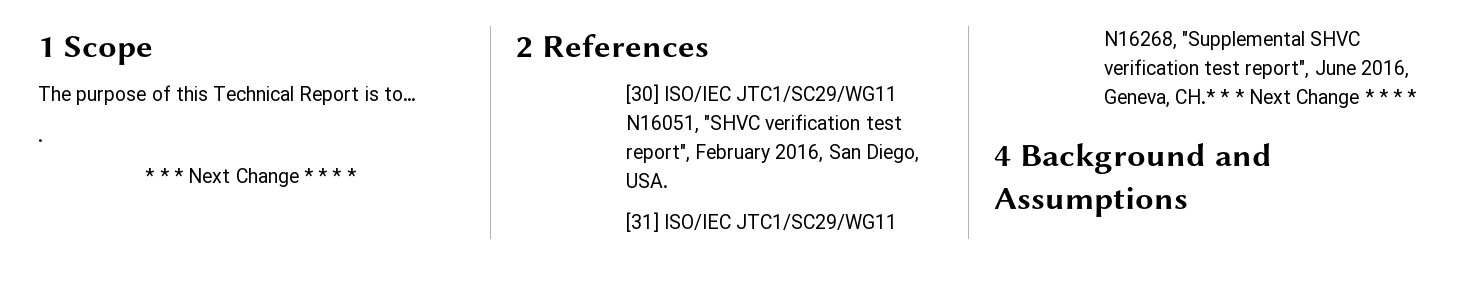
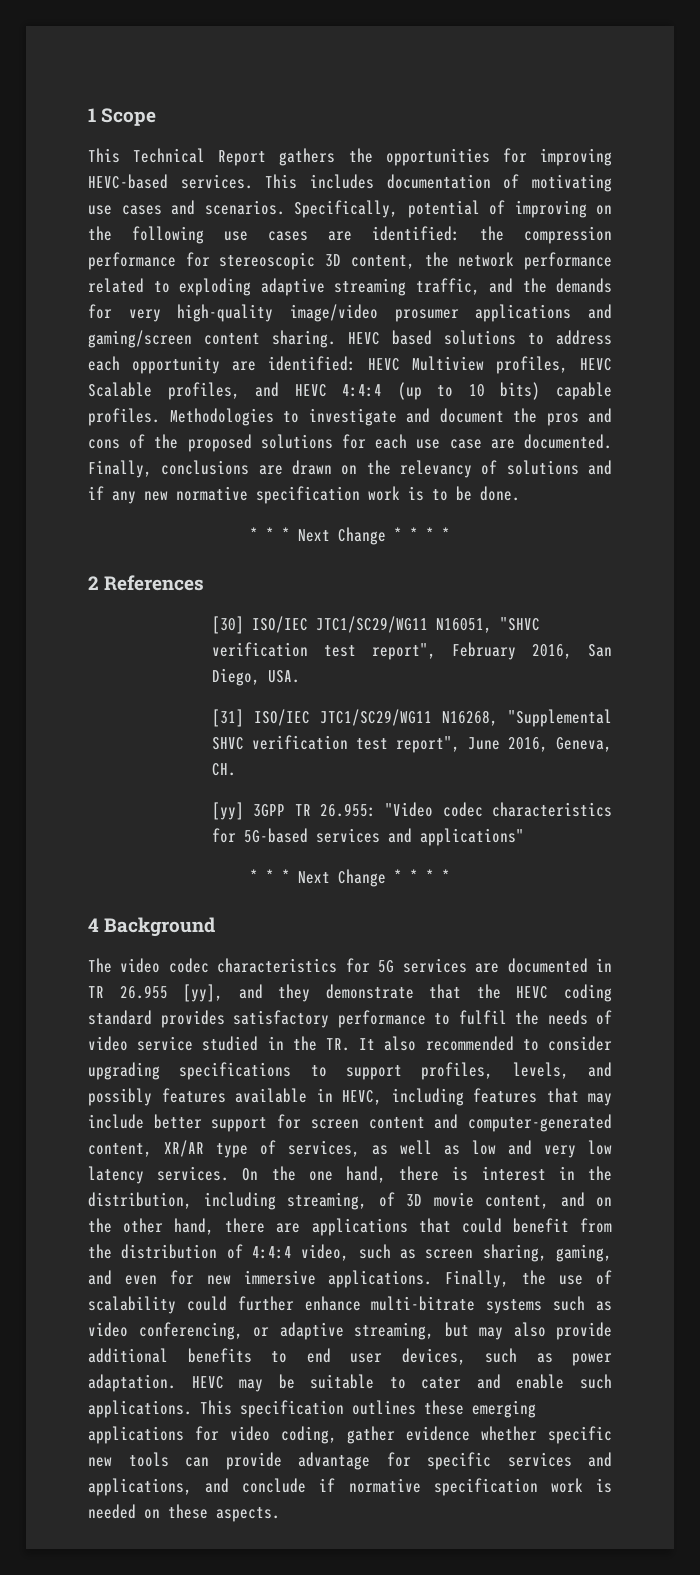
[38,85,416,105] [38,139,43,142] The purpose of this Technical Report is to… // . -> [88,148,612,166] [88,174,612,192] [88,200,612,218] [88,226,612,244] [88,252,612,270] [88,278,612,296] [88,304,612,322] [88,330,612,348] [88,356,612,374] [88,382,612,400] [88,408,612,426] [88,434,612,452] [88,460,612,478] [88,486,520,504] This Technical Report gathers the opportunities for improving HEVC-based services. This includes documentation of motivating use cases and scenarios. Specifically, potential of improving on the following use cases are identified: the compression performance for stereoscopic 3D content, the network performance related to exploding adaptive streaming traffic, and the demands for very high-quality image/video prosumer applications and gaming/screen content sharing. HEVC based solutions to address each opportunity are identified: HEVC Multiview profiles, HEVC Scalable profiles, and HEVC 4:4:4 (up to 10 bits) capable profiles. Methodologies to investigate and document the pros and cons of the proposed solutions for each use case are documented. Finally, conclusions are drawn on the relevancy of solutions and if any new normative specification work is to be done.
[1175,89,1216,104] CH.* -> [211,763,236,776] [211,802,612,820] [211,828,524,846] [250,869,258,883] CH. // [yy] 3GPP TR 26.955: "Video codec characteristics for 5G-based services and applications" // *
[1214,143,1272,166] [994,187,1188,217] and Assumptions -> [88,958,612,973] [88,984,612,1002] [88,1010,612,1028] [88,1036,612,1051] [88,1062,612,1080] [88,1088,612,1106] [88,1114,612,1132] [88,1140,612,1158] [88,1166,612,1184] [88,1192,612,1210] [88,1218,612,1236] [88,1244,612,1262] [88,1270,613,1288] [88,1296,612,1314] [88,1322,612,1340] [88,1348,612,1366] [88,1374,612,1392] [88,1400,536,1418] [88,1426,612,1444] [88,1452,612,1470] [88,1478,612,1496] [88,1504,280,1522] // The video codec characteristics for 5G services are documented in TR 26.955 [yy], and they demonstrate that the HEVC coding standard provides satisfactory performance to fulfil the needs of video service studied in the TR. It also recommended to consider upgrading specifications to support profiles, levels, and possibly features available in HEVC, including features that may include better support for screen content and computer-generated content, XR/AR type of services, as well as low and very low latency services. On the one hand, there is interest in the distribution, including streaming, of 3D movie content, and on the other hand, there are applications that could benefit from the distribution of 4:4:4 video, such as screen sharing, gaming, and even for new immersive applications. Finally, the use of scalability could further enhance multi-bitrate systems such as video conferencing, or adaptive streaming, but may also provide additional benefits to end user devices, such as power adaptation. HEVC may be suitable to cater and enable such applications. This specification outlines these emerging applications for video coding, gather evidence whether specific new tools can provide advantage for specific services and applications, and conclude if normative specification work is needed on these aspects.

